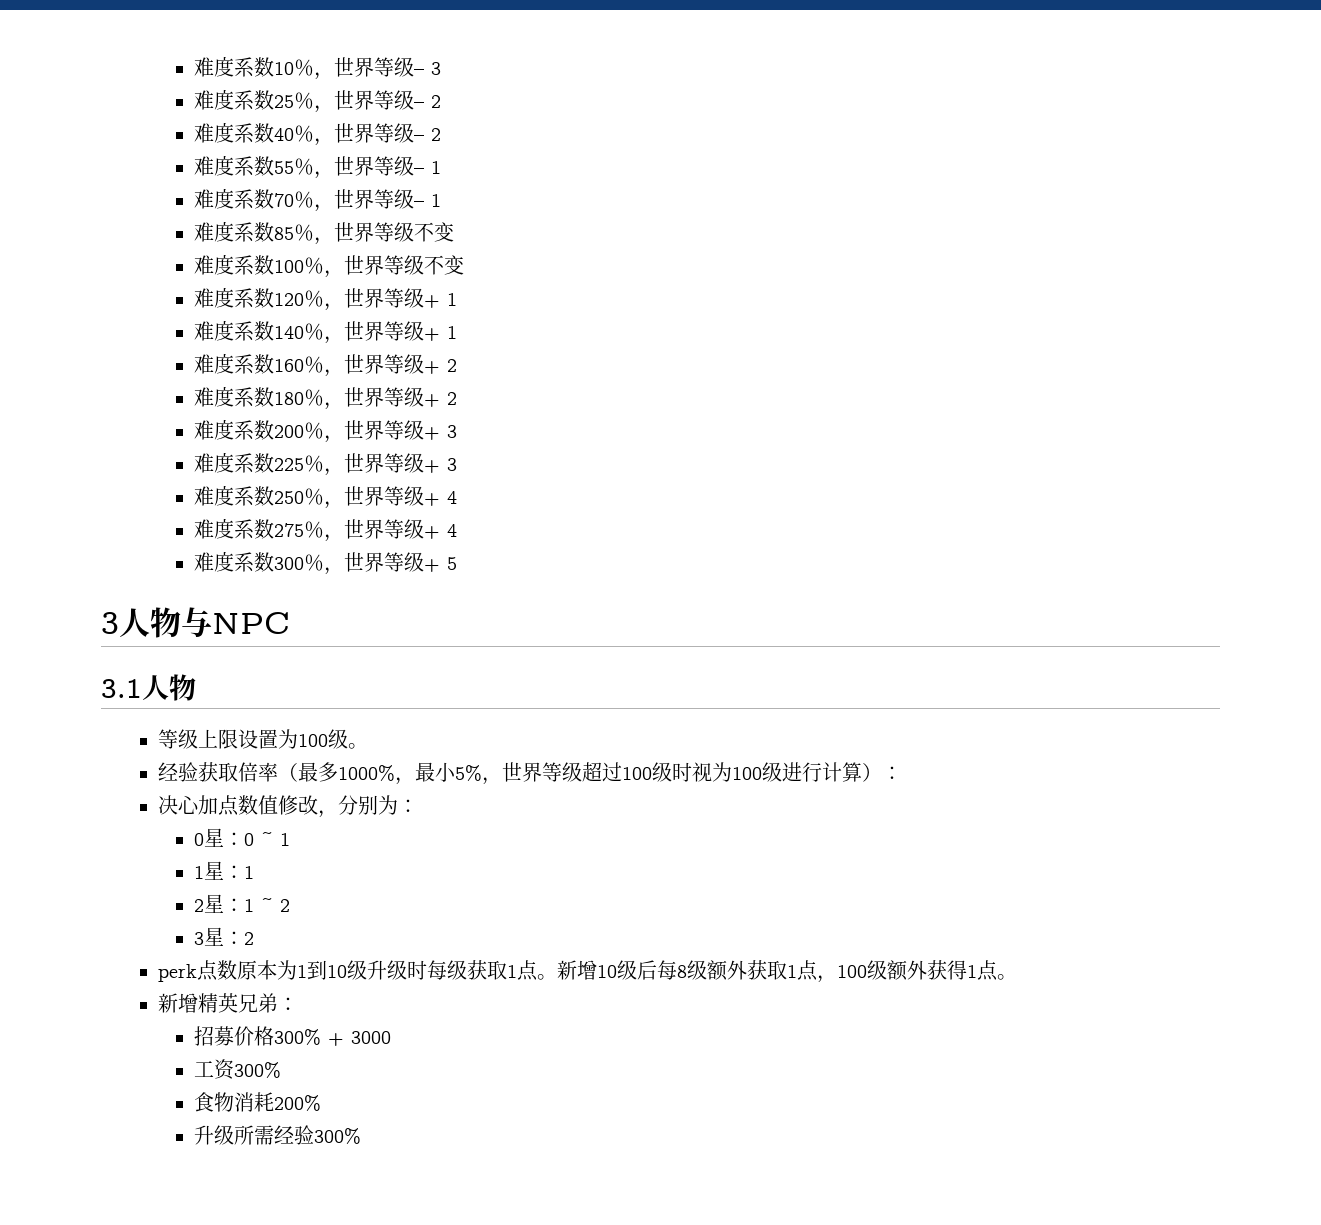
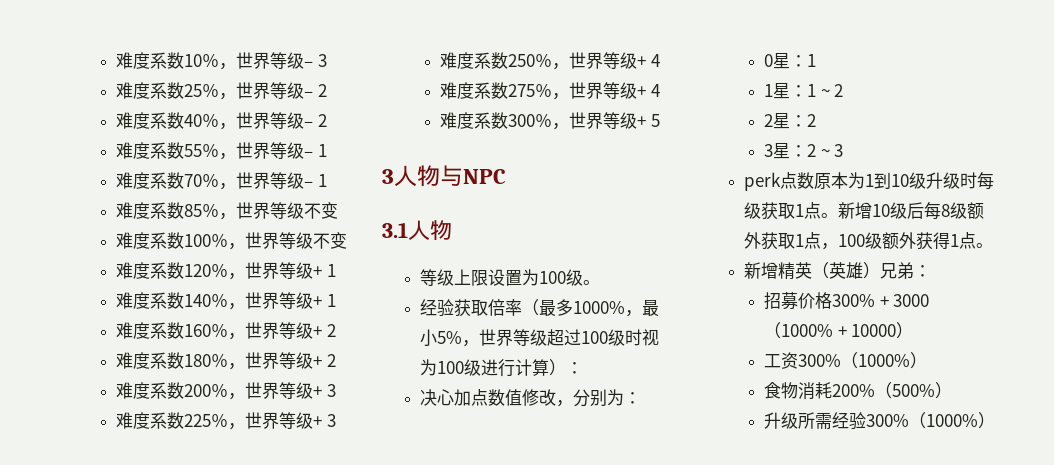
[243,831,273,846] 0 ~ -> (808, 61) none
(254, 872) none -> [820,84,844,97] ~ 2
[243,897,273,912] 1 ~ -> (808, 121) none
(254, 938) none -> [820,144,844,157] ~ 3
(239, 1003) none -> [812,262,881,279] （英雄）
(391, 1037) none -> [764,322,914,339] （1000% + 10000）
(281, 1070) none -> [841,352,928,369] （1000%）
(321, 1103) none -> [875,382,953,399] （500%）
(361, 1136) none -> [909,412,996,429] （1000%）

